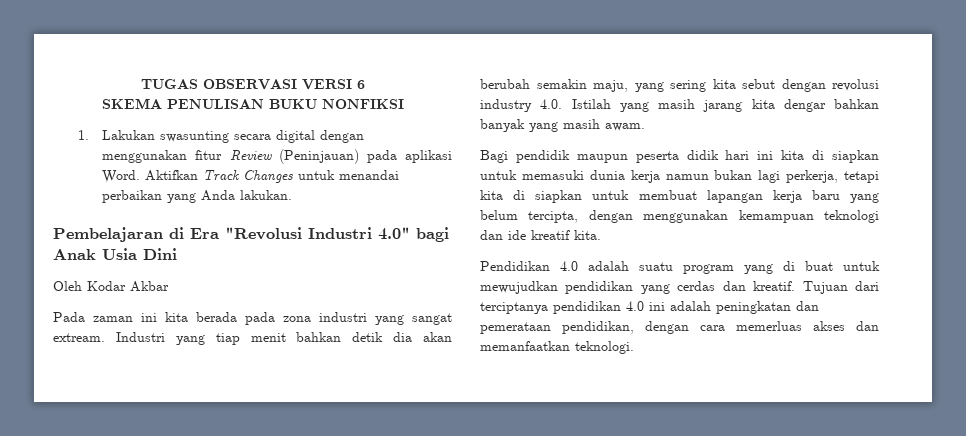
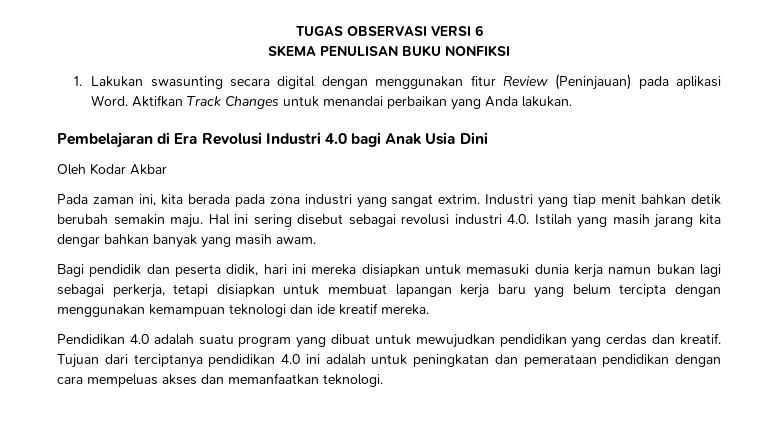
[225,227,410,240] "Revolusi Industri 4.0" -> [201,132,347,145] Revolusi Industri 4.0
[141,313,157,322] ini -> [138,194,156,206] ini,
[53,333,105,342] extream. -> [438,194,481,204] extrim.
[393,332,452,342] [480,79,879,92] [480,99,532,112] dia akan berubah semakin maju, yang sering kita sebut dengan revolusi industry -> [57,214,502,228] berubah semakin maju. Hal ini sering disebut sebagai revolusi industri
[576,150,880,163] maupun peserta didik hari ini kita di siapkan -> [146,264,420,277] dan peserta didik, hari ini mereka disiapkan
(781, 176) none -> [57,284,104,297] sebagai
[480,190,583,203] kita di siapkan -> [216,284,275,297] disiapkan
[528,211,579,223] tercipta, -> [619,284,667,297] tercipta
[574,230,601,240] kita. -> [381,304,429,315] mereka.
[783,261,833,271] di buat -> [331,334,371,344] dibuat
(711, 306) none -> [371,354,408,365] untuk
[562,321,634,334] pendidikan, -> [602,354,670,367] pendidikan
[736,321,802,331] memerluas -> [87,374,158,387] mempeluas

